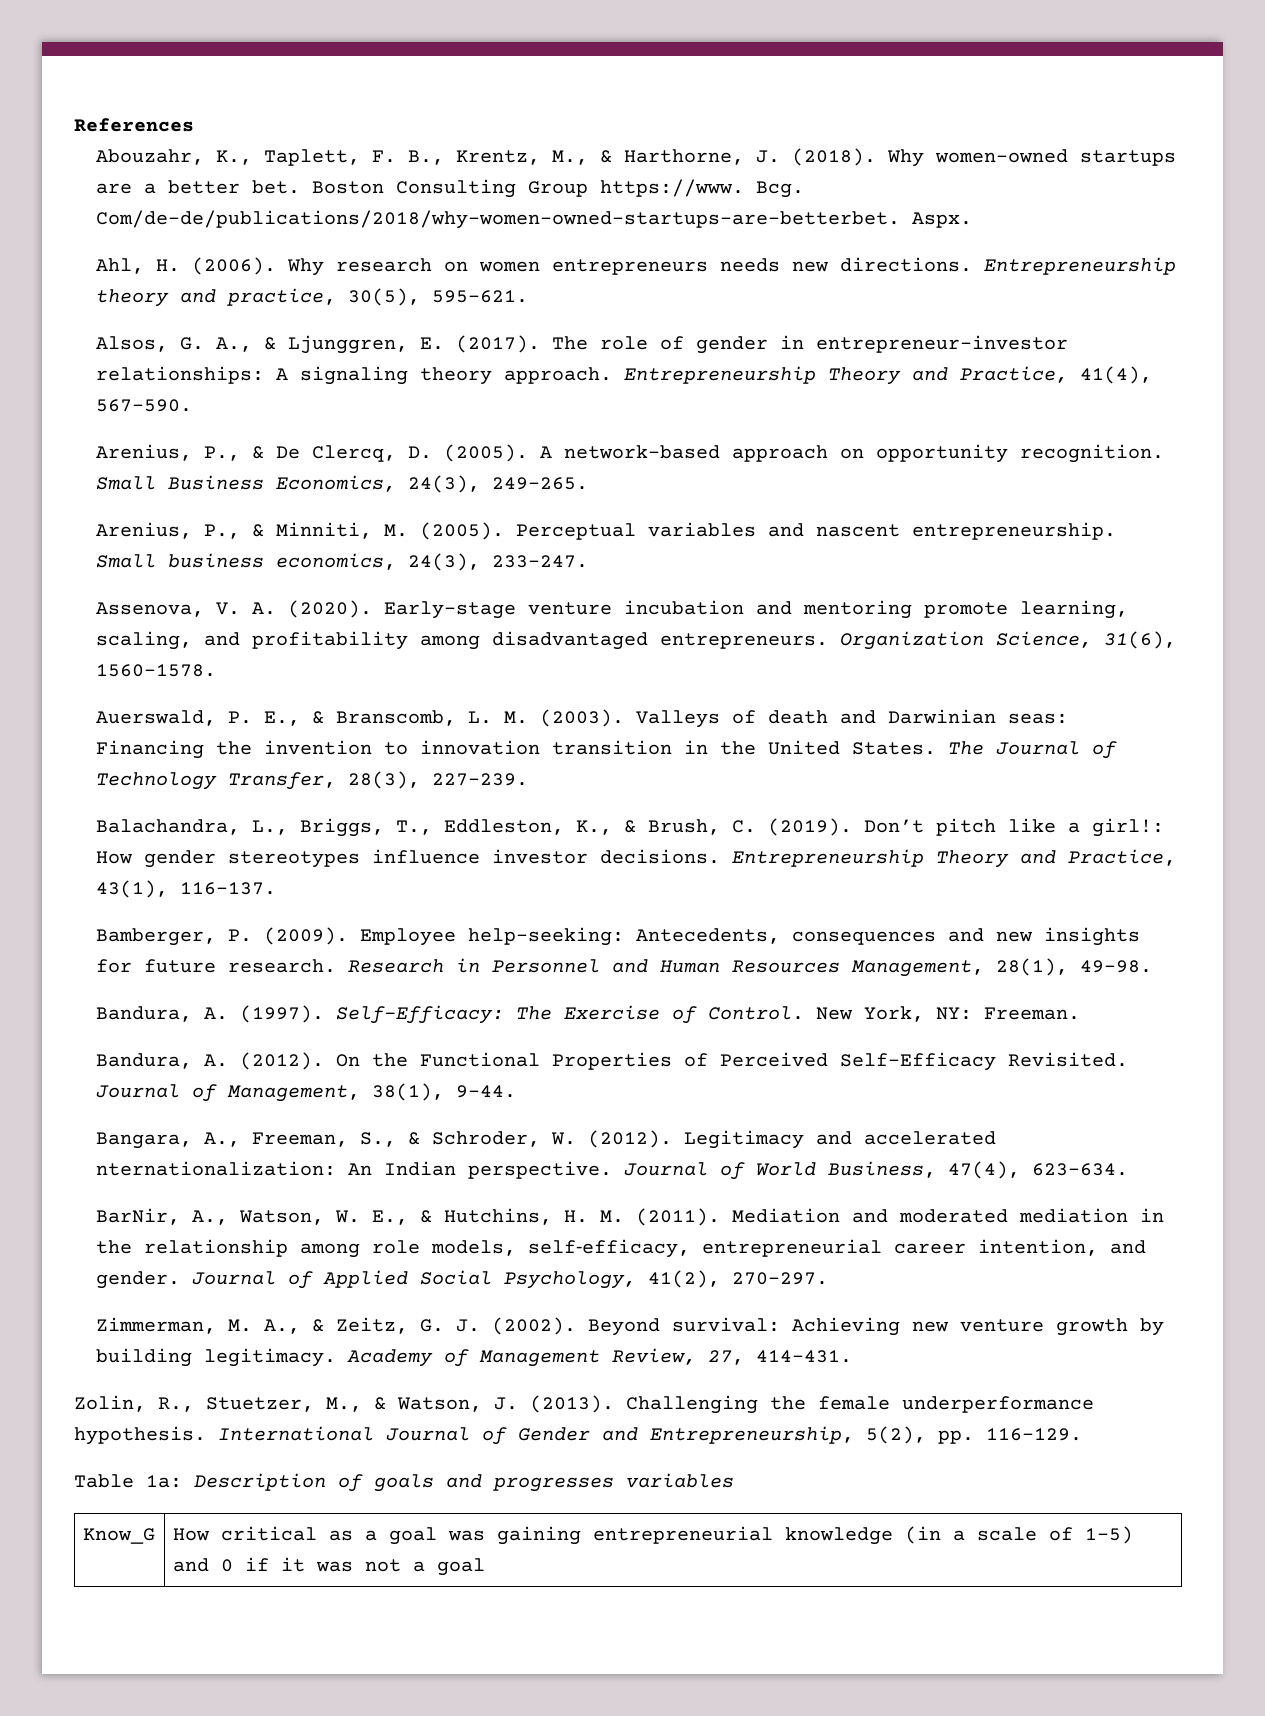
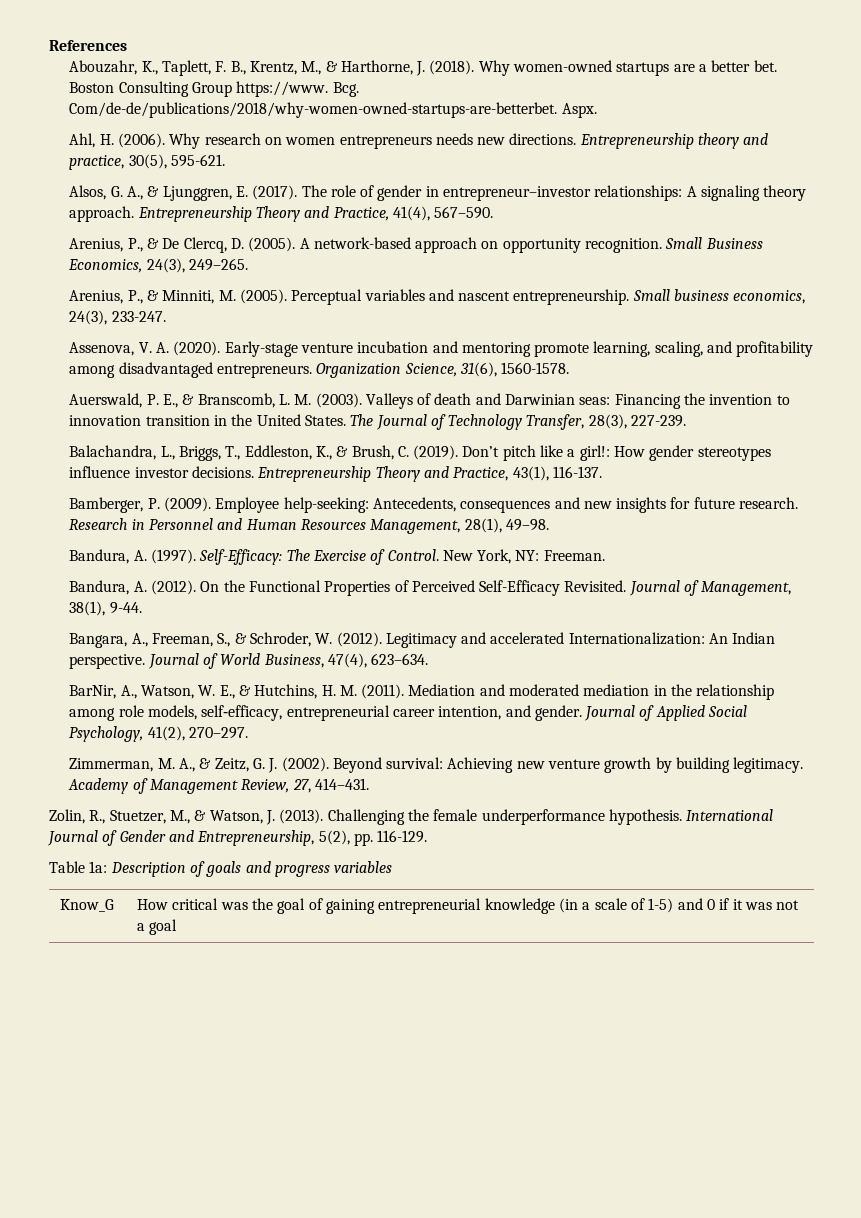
[96,1161,337,1176] nternationalization: -> [568,632,705,645] Internationalization:
[493,1477,614,1492] progresses -> [274,865,330,877] progress
[328,1527,485,1545] as a goal was -> [220,898,323,914] was the goal of

